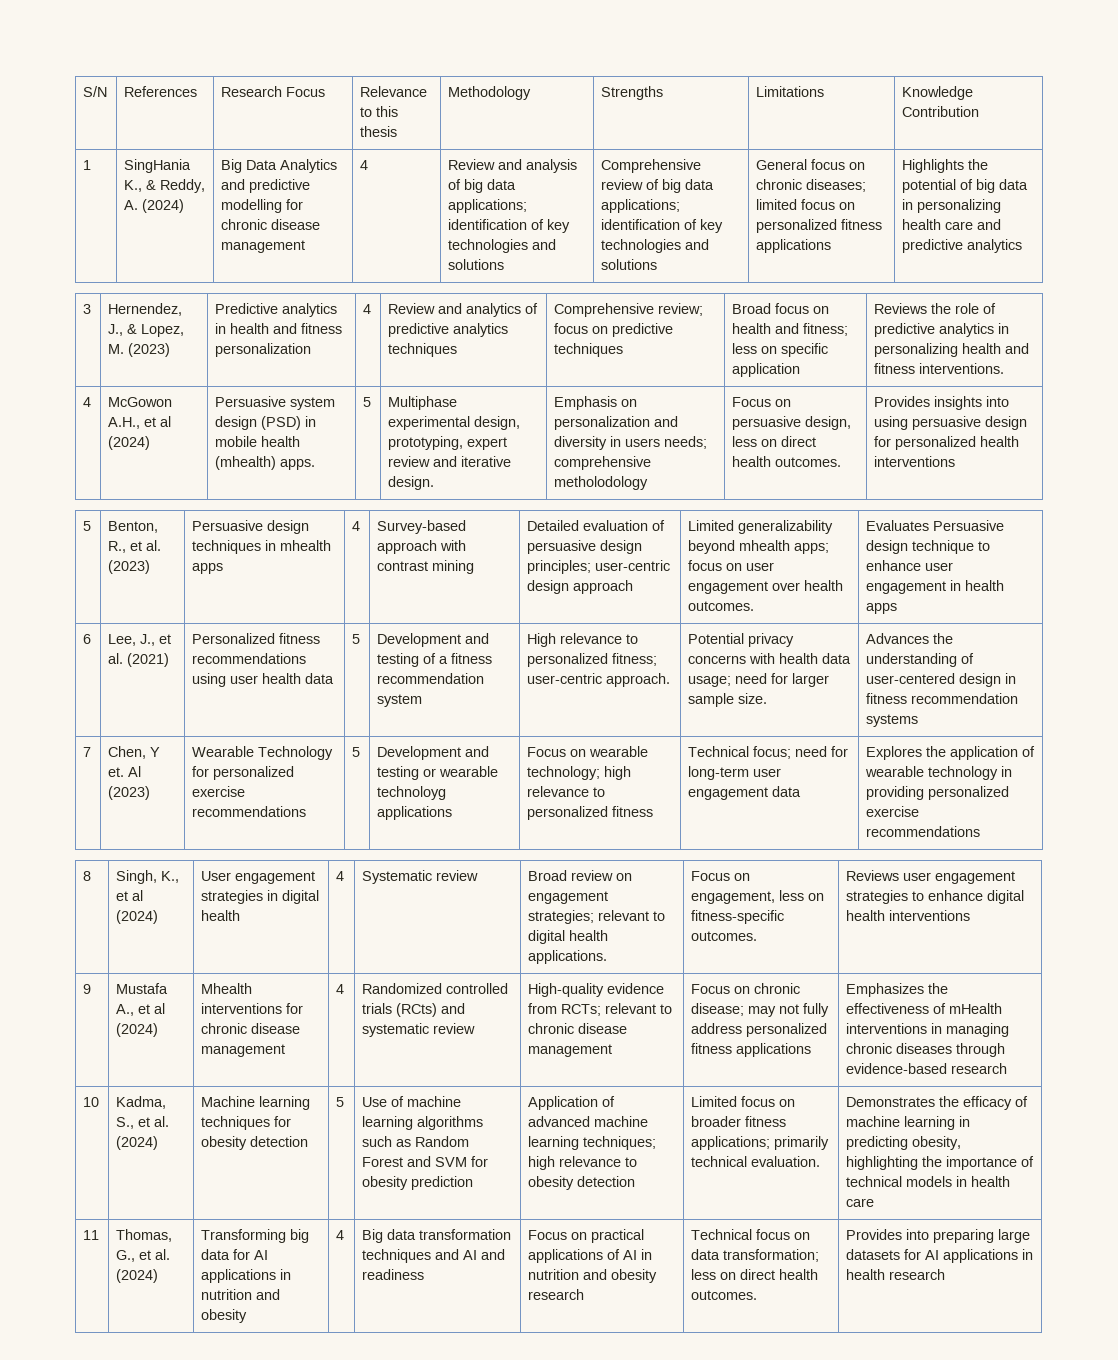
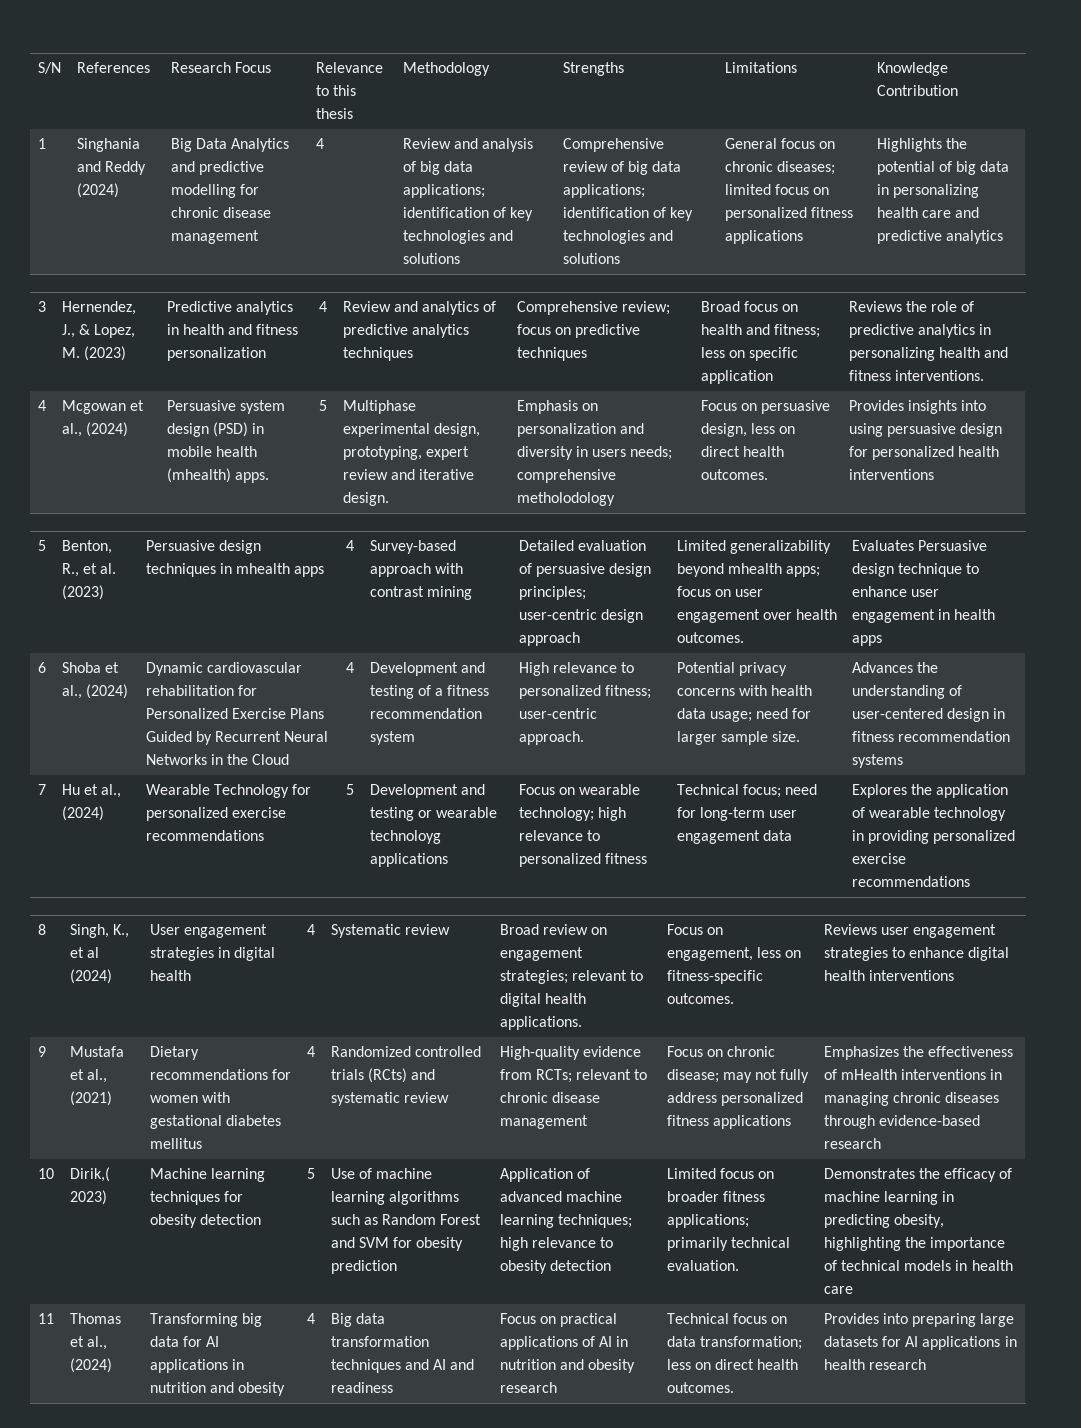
[124,159,192,173] [124,179,206,193] [124,200,139,210] SingHania K., & Reddy, A. -> [76,138,140,152] [76,161,146,175] Singhania and Reddy
[108,397,173,407] [108,416,172,429] McGowon A.H., et al -> [61,400,144,414] [61,423,82,437] Mcgowan et al.,
[108,634,172,646] [108,653,170,667] [192,633,321,644] [192,653,307,664] [192,673,335,687] [352,634,361,644] Lee, J., et al. (2021) | Personalized fitness recommendations using user health data | 5 -> [61,662,119,673] [61,684,128,699] [145,662,302,676] [145,685,257,696] [145,708,325,719] [145,731,329,745] [145,754,290,765] [345,662,354,673] Shoba et al., (2024) | Dynamic cardiovascular rehabilitation for Personalized Exercise Plans Guided by Recurrent Neural Networks in the Cloud | 4
[108,746,161,759] [108,766,142,777] [108,786,151,800] Chen, Y et. Al (2023) -> [61,784,122,798] [61,806,104,821] Hu et al., (2024)
[116,1003,166,1016] [116,1023,159,1037] [201,983,253,994] [201,1003,304,1014] [201,1023,301,1034] [201,1044,286,1057] A., et al (2024) | Mhealth interventions for chronic disease management -> [69,1069,107,1083] [69,1091,112,1106] [149,1046,199,1060] [149,1069,291,1080] [149,1092,230,1103] [149,1115,281,1129] [149,1138,202,1149] et al., (2021) | Dietary recommendations for women with gestational diabetes mellitus
[116,1096,167,1109] [116,1116,170,1129] [116,1136,159,1150] Kadma, S., et al. (2024) -> [69,1167,110,1182] [69,1190,107,1205] Dirik,( 2023)
[116,1229,173,1242] [116,1249,171,1262] Thomas, G., et al. -> [69,1313,121,1324] [69,1336,107,1350] Thomas et al.,

